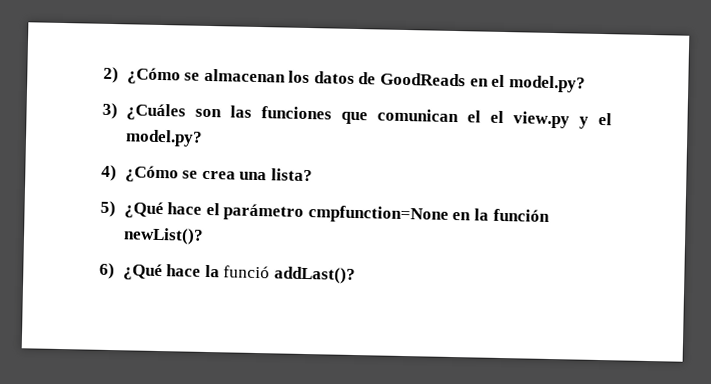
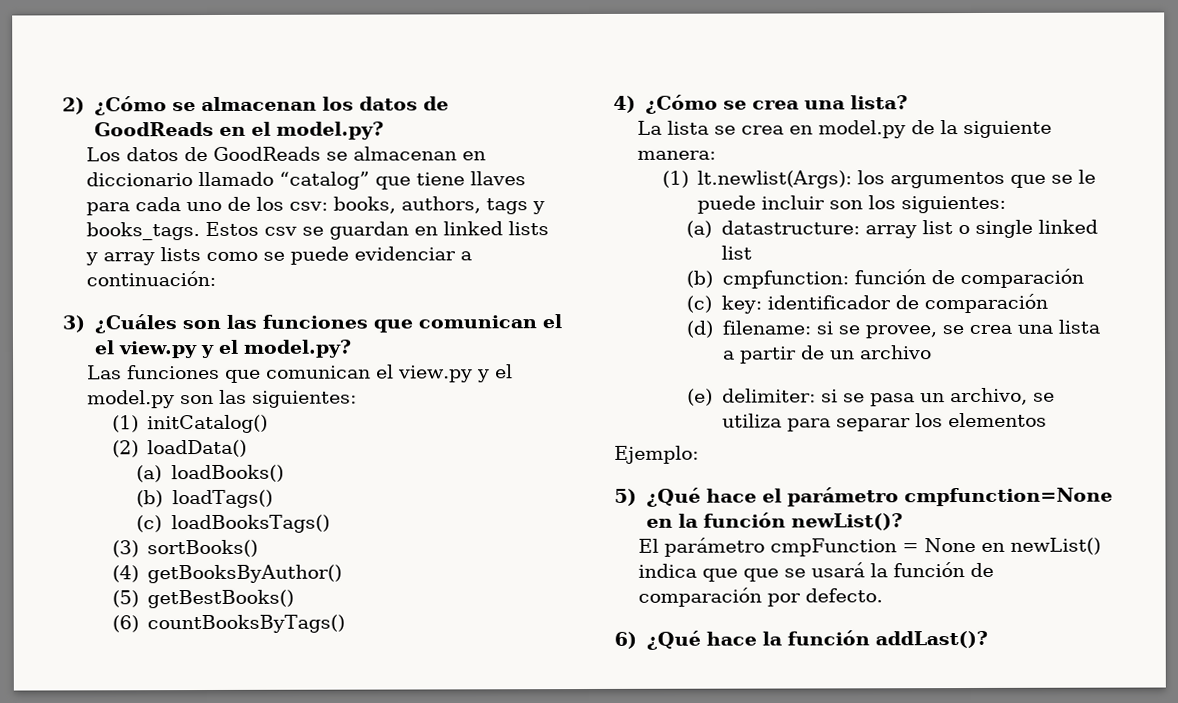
(586, 84) none -> [86,146,487,162] [86,171,527,190] [86,196,546,216] [86,221,550,241] [85,246,473,266] [86,270,217,287] // Los datos de GoodReads se almacenan en diccionario llamado “catalog” que tiene llaves para cada uno de los csv: books, authors, tags y books_tags. Estos csv se guardan en linked lists y array lists como se puede evidenciar a continuación:
(203, 138) none -> [87,364,514,383] [87,389,358,409] [111,414,269,434] [111,439,248,458] [136,464,284,483] [136,489,273,509] [136,514,330,534] [111,539,259,558] [111,564,343,584] [111,589,295,609] [111,614,346,634] // Las funciones que comunican el view.py y el model.py son las siguientes: // (1) initCatalog() // (2) loadData() // (a) loadBooks() // (b) loadTags() // (c) loadBooksTags() // (3) sortBooks() // (4) getBooksByAuthor() // (5) getBestBooks() // (6) countBooksByTags()
(313, 175) none -> [637,120,1053,139] [637,150,717,160] [661,169,1097,189] [697,195,1007,214] [686,219,1098,239] [720,245,752,260] [686,268,1084,289] [686,293,1048,314] [686,319,1100,339] [721,345,932,364] [687,387,1055,407] [721,412,1047,432] [614,445,699,464] // La lista se crea en model.py de la siguiente manera: // (1) lt.newlist(Args): los argumentos que se le puede incluir son los siguientes: // (a) datastructure: array list o single linked list // (b) cmpfunction: función de comparación // (c) key: identificador de comparación // (d) filename: si se provee, se crea una lista a partir de un archivo // (e) delimiter: si se pasa un archivo, se utiliza para separar los elementos // Ejemplo:
(204, 236) none -> [638,537,1102,557] [638,562,995,582] [638,587,884,607] // El parámetro cmpFunction = None en newList() indica que que se usará la función de comparación por defecto.
[223,265,271,279] funció -> [786,630,870,646] función

